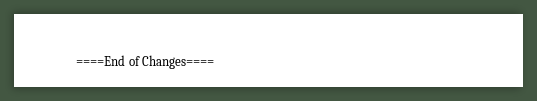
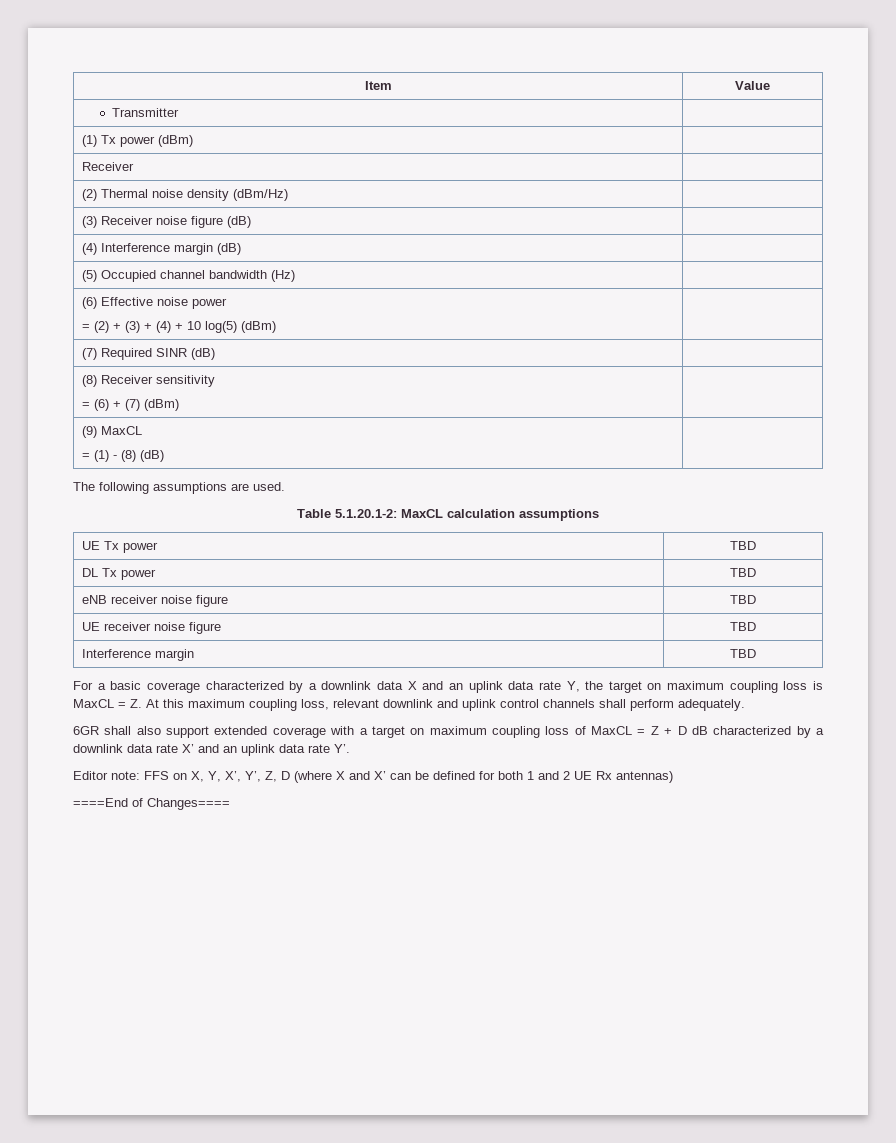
(76, 60) none -> [364,81,392,90] [735,81,770,90] [111,108,179,117] [81,135,193,147] [81,162,134,171] [81,189,288,201] [81,216,251,228] [81,243,241,255] [81,270,295,282] [81,297,227,309] [81,321,276,333] [81,348,215,360] [81,375,215,387] [81,399,179,411] [81,426,142,438] [81,450,164,462] [73,482,285,494] [297,509,599,521] [81,541,158,553] [730,541,756,550] [81,568,156,580] [730,568,756,577] [81,595,228,607] [730,595,756,604] [81,622,221,634] [730,622,756,631] [81,649,194,661] [730,649,756,658] [73,681,823,693] [73,699,745,711] [73,726,825,738] [73,744,350,756] [73,771,673,783] Item | Value // Transmitter | // (1) Tx power (dBm) | // Receiver | // (2) Thermal noise density (dBm/Hz) | // (3) Receiver noise figure (dB) | // (4) Interference margin (dB) | // (5) Occupied channel bandwidth (Hz) | // (6) Effective noise power // = (2) + (3) + (4) + 10 log(5) (dBm) | // (7) Required SINR (dB) | // (8) Receiver sensitivity // = (6) + (7) (dBm) | // (9) MaxCL // = (1) - (8) (dB) | // The following assumptions are used. // Table 5.1.20.1-2: MaxCL calculation assumptions // UE Tx power | TBD // DL Tx power | TBD // eNB receiver noise figure | TBD // UE receiver noise figure | TBD // Interference margin | TBD // For a basic coverage characterized by a downlink data X and an uplink data rate Y, the target on maximum coupling loss is MaxCL = Z. At this maximum coupling loss, relevant downlink and uplink control channels shall perform adequately. // 6GR shall also support extended coverage with a target on maximum coupling loss of MaxCL = Z + D dB characterized by a downlink data rate X’ and an uplink data rate Y’. // Editor note: FFS on X, Y, X’, Y’, Z, D (where X and X’ can be defined for both 1 and 2 UE Rx antennas) //

